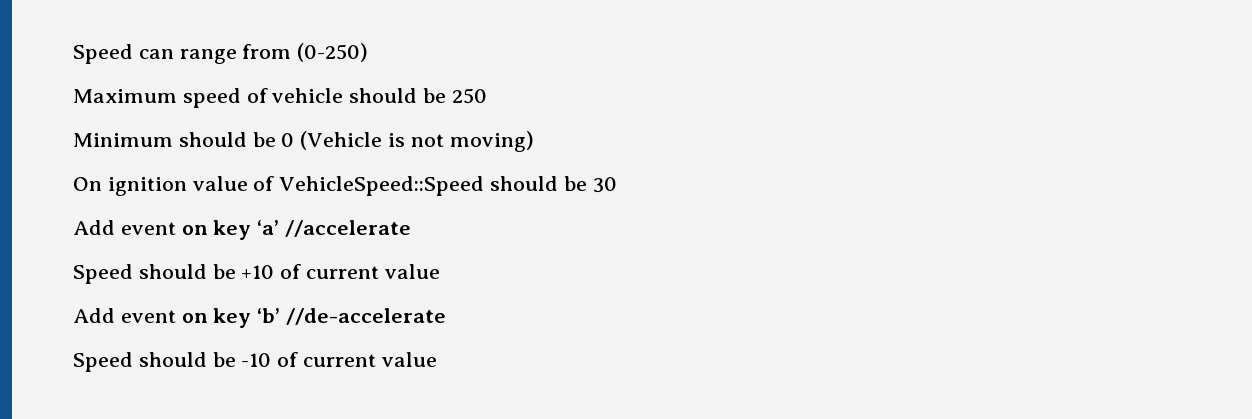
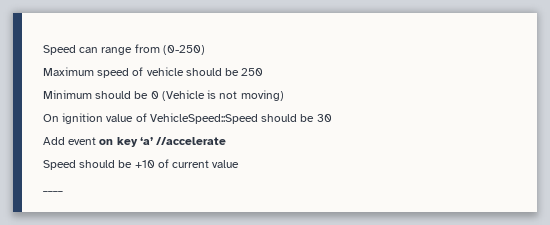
[73,308,447,328] [73,352,437,372] Add event on key ‘b’ //de-accelerate // Speed should be -10 of current value -> [43,191,63,192] ____

